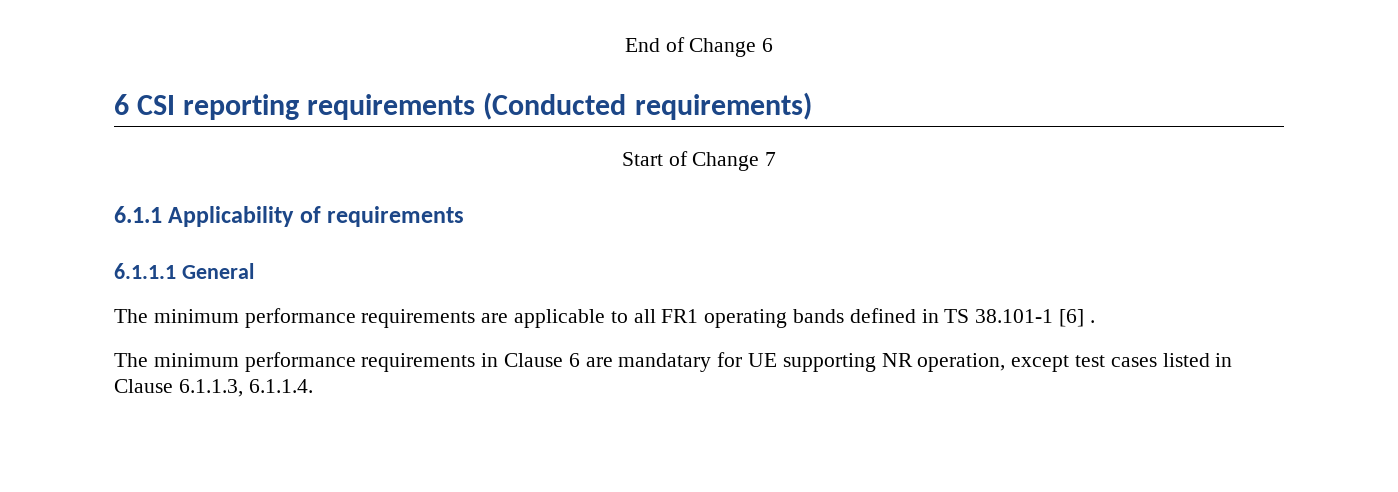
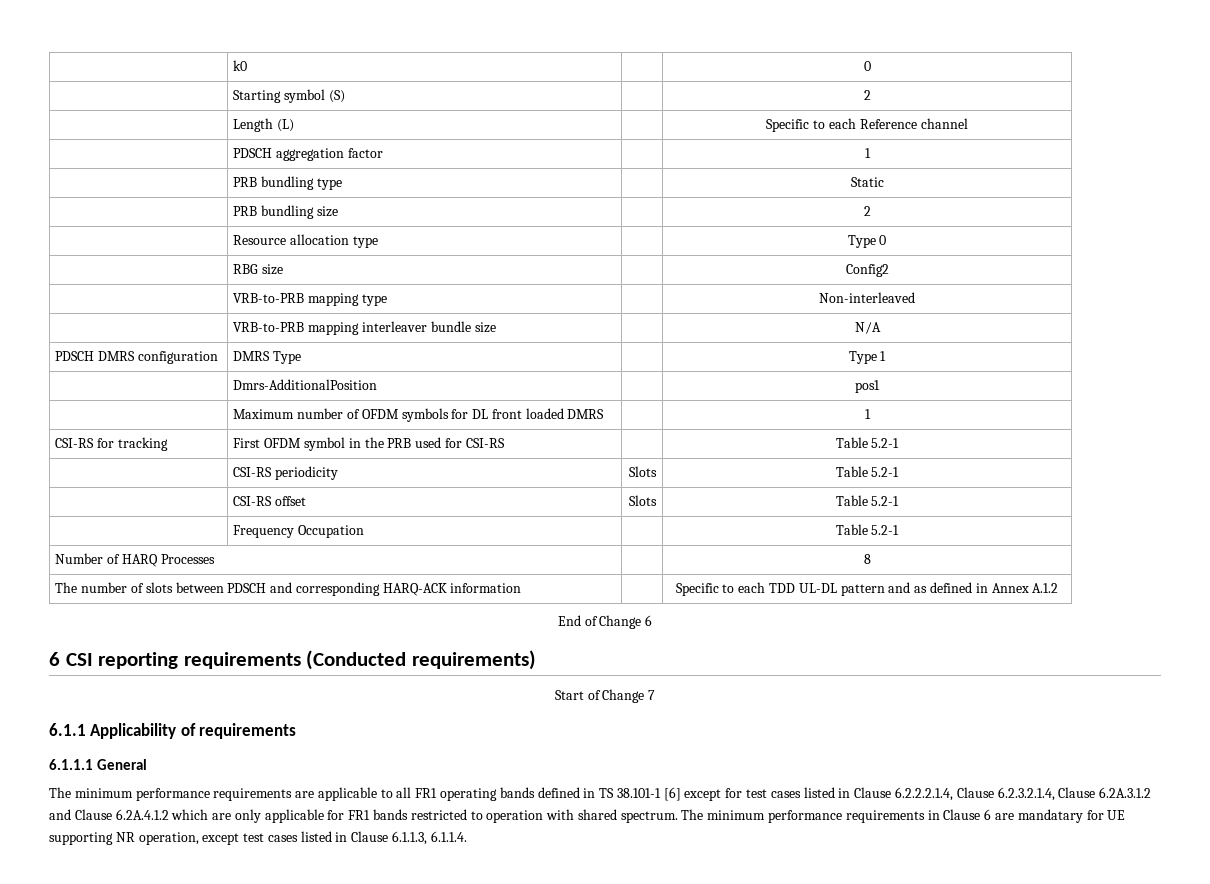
(624, 45) none -> [233,60,248,71] [863,61,871,71] [233,89,345,103] [863,90,871,100] [233,118,295,132] [766,118,968,132] [233,148,383,161] [864,148,871,158] [233,176,342,190] [850,177,884,187] [233,205,338,219] [863,206,871,216] [233,234,378,248] [847,235,887,248] [233,264,284,275] [845,264,889,277] [233,293,387,306] [819,292,915,303] [233,321,496,335] [854,322,881,334] [55,351,218,364] [233,351,302,364] [848,351,887,364] [233,379,378,390] [855,380,880,393] [233,408,605,422] [864,409,871,419] [55,437,168,451] [233,437,505,451] [835,437,900,448] [233,466,339,480] [628,466,657,477] [835,466,900,477] [233,496,307,506] [628,495,657,506] [835,495,900,506] [233,525,365,538] [835,524,900,535] [55,553,215,567] [863,554,871,564] [55,582,522,596] [675,582,1059,596] | k0 | | 0 // | Starting symbol (S) | | 2 // | Length (L) | | Specific to each Reference channel // | PDSCH aggregation factor | | 1 // | PRB bundling type | | Static // | PRB bundling size | | 2 // | Resource allocation type | | Type 0 // | RBG size | | Config2 // | VRB-to-PRB mapping type | | Non-interleaved // | VRB-to-PRB mapping interleaver bundle size | | N/A // PDSCH DMRS configuration | DMRS Type | | Type 1 // | Dmrs-AdditionalPosition | | pos1 // | Maximum number of OFDM symbols for DL front loaded DMRS | | 1 // CSI-RS for tracking | First OFDM symbol in the PRB used for CSI-RS | | Table 5.2-1 // | CSI-RS periodicity | Slots | Table 5.2-1 // | CSI-RS offset | Slots | Table 5.2-1 // | Frequency Occupation | | Table 5.2-1 // Number of HARQ Processes | | 8 // The number of slots between PDSCH and corresponding HARQ-ACK information | | Specific to each TDD UL-DL pattern and as defined in Annex A.1.2 //
[1089,320,1095,323] . // -> [684,787,1152,801] [49,809,678,823] except for test cases listed in Clause 6.2.2.2.1.4, Clause 6.2.3.2.1.4, Clause 6.2A.3.1.2 and Clause 6.2A.4.1.2 which are only applicable for FR1 bands restricted to operation with shared spectrum.

